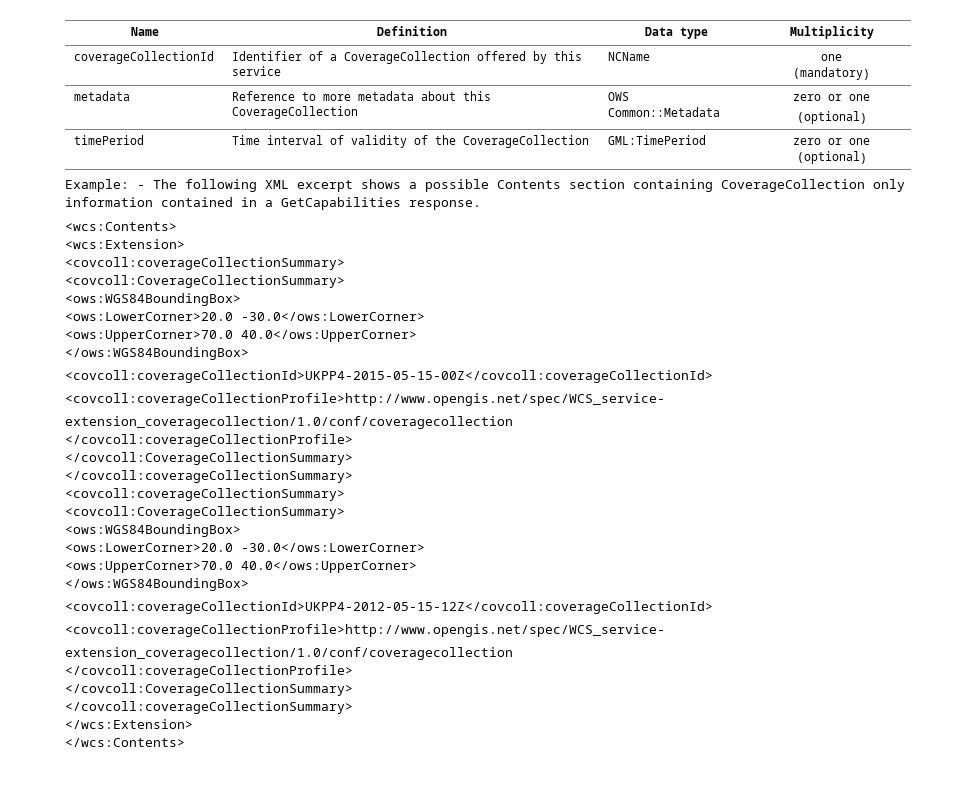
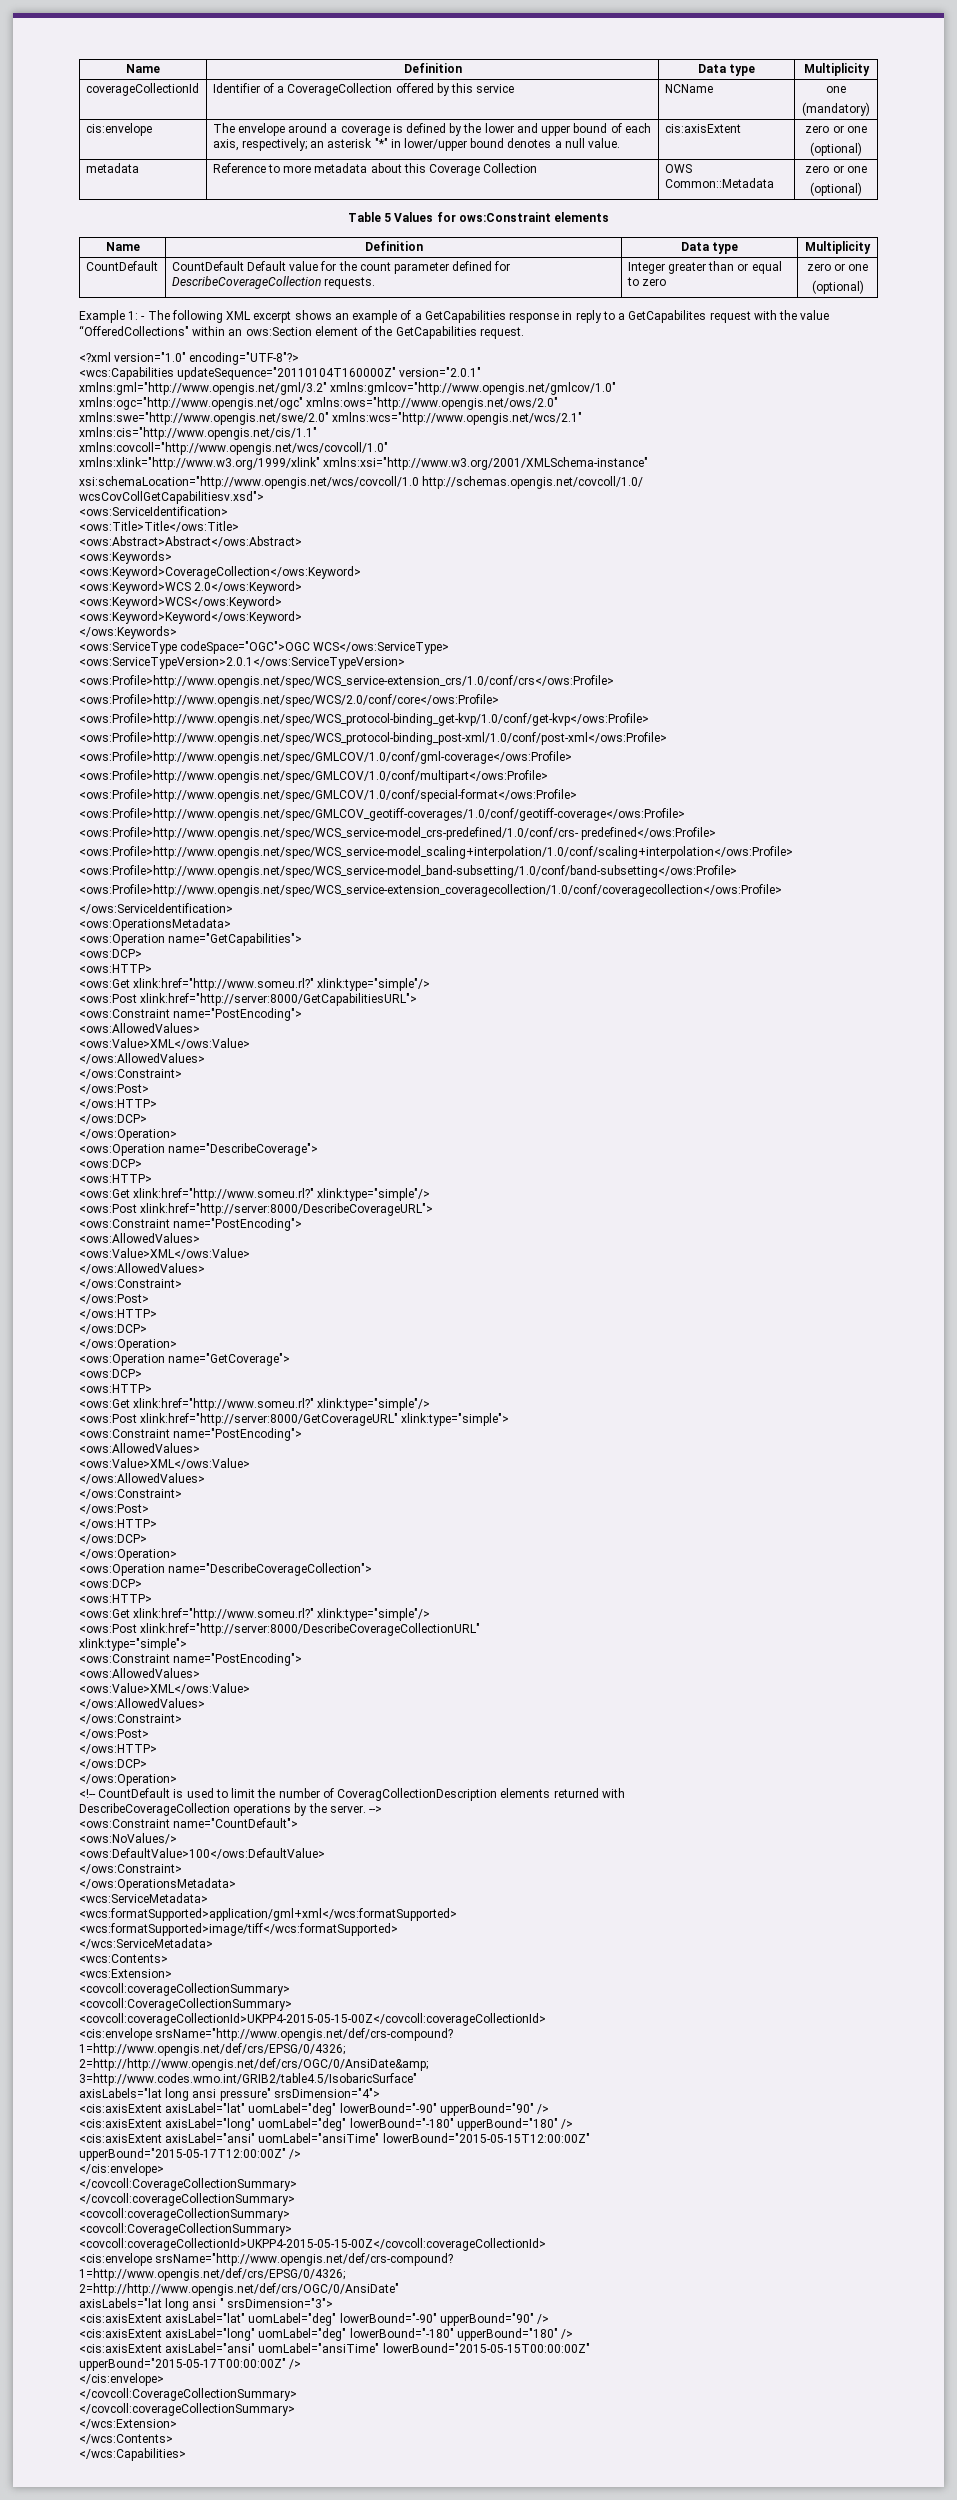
(870, 73) none -> [85,123,152,136] [212,123,651,136] [212,138,621,151] [664,124,741,133] [805,125,867,133] [810,142,862,156] // cis:envelope | The envelope around a coverage is defined by the lower and upper bound of each axis, respectively; an asterisk "*" in lower/upper bound denotes a null value. | cis:axisExtent | zero or one // (optional)
[231,106,358,119] CoverageCollection -> [429,163,538,176] Coverage Collection
[73,135,144,145] [231,135,589,148] [607,135,706,145] [793,138,870,145] [796,151,867,164] [65,179,129,192] // timePeriod | Time interval of validity of the CoverageCollection | GML:TimePeriod | zero or one (optional) // Example: -> [347,212,610,222] [105,242,140,251] [364,241,423,251] [680,242,739,254] [805,241,871,254] [85,261,158,271] [171,261,511,274] [171,276,375,289] [627,261,782,274] [626,277,666,286] [806,263,869,271] [811,280,864,294] [79,310,139,323] // Table 5 Values for ows:Constraint elements // Name | Definition | Data type | Multiplicity // CountDefault | CountDefault Default value for the count parameter defined for DescribeCoverageCollection requests. | Integer greater than or equal to zero | zero or one // (optional) // Example 1:
[409,179,905,192] [65,197,481,210] [65,222,177,231] [65,239,185,249] [65,257,345,270] [65,275,345,288] [65,293,241,306] [65,312,425,321] [65,330,417,342] [65,347,249,360] [65,370,713,383] [65,393,665,406] [65,416,513,429] [65,434,353,447] [65,452,353,465] [65,470,353,483] [65,488,345,501] [65,506,345,519] [65,524,241,537] [65,543,425,552] [65,561,417,573] [65,578,249,591] [65,601,713,614] [65,624,665,637] [65,647,513,660] [65,665,353,678] a possible Contents section containing CoverageCollection only information contained in a GetCapabilities response. // <wcs:Contents> // <wcs:Extension> // <covcoll:coverageCollectionSummary> // <covcoll:CoverageCollectionSummary> // <ows:WGS84BoundingBox> // <ows:LowerCorner>20.0 -30.0</ows:LowerCorner> // <ows:UpperCorner>70.0 40.0</ows:UpperCorner> // </ows:WGS84BoundingBox> // <covcoll:coverageCollectionId>UKPP4-2015-05-15-00Z</covcoll:coverageCollectionId> // <covcoll:coverageCollectionProfile>http://www.opengis.net/spec/WCS_service- // extension_coveragecollection/1.0/conf/coveragecollection // </covcoll:coverageCollectionProfile> // </covcoll:CoverageCollectionSummary> // </covcoll:coverageCollectionSummary> // <covcoll:coverageCollectionSummary> // <covcoll:CoverageCollectionSummary> // <ows:WGS84BoundingBox> // <ows:LowerCorner>20.0 -30.0</ows:LowerCorner> // <ows:UpperCorner>70.0 40.0</ows:UpperCorner> // </ows:WGS84BoundingBox> // <covcoll:coverageCollectionId>UKPP4-2012-05-15-12Z</covcoll:coverageCollectionId> // <covcoll:coverageCollectionProfile>http://www.opengis.net/spec/WCS_service- // extension_coveragecollection/1.0/conf/coveragecollection // </covcoll:coverageCollectionProfile> -> [334,310,830,323] [79,325,524,339] [79,352,300,365] [79,367,482,380] [79,382,617,395] [79,397,559,410] [79,412,583,425] [79,427,317,440] [79,442,388,455] [79,457,649,470] [79,476,644,489] [79,491,264,504] [79,506,228,516] [79,521,239,532] [79,536,302,547] [79,551,172,564] [79,566,361,579] [79,581,303,594] [79,596,282,609] [79,611,302,624] [79,626,177,639] [79,641,450,654] [79,657,405,669] [79,675,614,688] [79,694,499,707] [79,713,649,726] [79,732,667,745] [79,751,572,764] [79,770,548,783] [79,789,577,802] [79,808,685,821] [79,827,717,840] [79,846,793,859] [79,865,737,878] [79,884,782,897] [79,903,233,914] [79,918,231,931] [79,933,303,946] [79,949,142,958] [79,964,152,973] [79,978,431,991] [79,993,418,1006] [79,1008,303,1021] [79,1023,200,1033] [79,1038,250,1049] [79,1053,205,1064] [79,1069,182,1079] [79,1084,149,1094] [79,1099,157,1109] [79,1114,147,1124] [79,1129,177,1141] [79,1143,319,1156] [79,1159,142,1168] [79,1174,152,1183] [79,1188,431,1201] [79,1203,434,1216] [79,1218,303,1231] [79,1233,200,1243] [79,1248,250,1259] [79,1263,205,1274] [79,1279,182,1289] [79,1294,149,1304] [79,1309,157,1319] [79,1324,147,1334] [79,1339,177,1351] [79,1353,291,1366] [79,1369,142,1378] [79,1384,152,1393] [79,1398,431,1411] [79,1413,510,1426] [79,1428,303,1441] [79,1443,200,1453] [79,1458,250,1469] [79,1473,205,1484] [79,1489,182,1499] [79,1504,149,1514] [79,1519,157,1529] [79,1534,147,1544] [79,1549,177,1561] [79,1563,373,1576] [79,1579,142,1588] [79,1594,152,1603] [79,1608,431,1621] [79,1623,481,1636] [79,1638,187,1651] [79,1653,303,1666] [79,1668,200,1678] [79,1683,250,1694] [79,1698,205,1709] [79,1714,182,1724] [79,1729,149,1739] [79,1744,157,1754] [79,1759,147,1769] [79,1774,177,1786] [79,1788,625,1801] [79,1803,383,1816] [79,1818,299,1828] [79,1833,177,1844] [79,1848,325,1859] [79,1864,182,1874] [79,1878,236,1891] [79,1893,208,1903] [79,1908,457,1921] [79,1923,398,1936] [79,1938,213,1949] [79,1954,168,1963] [79,1969,172,1978] [79,1983,290,1996] [79,1998,292,2011] [79,2013,546,2026] [79,2028,454,2041] [79,2043,345,2056] [79,2058,428,2071] [79,2073,417,2086] [79,2088,380,2101] [79,2103,550,2116] [79,2118,574,2131] [79,2133,590,2143] [79,2148,302,2161] [79,2163,164,2176] [79,2178,297,2191] [79,2193,295,2206] [79,2208,290,2221] [79,2223,292,2236] [79,2238,546,2251] [79,2253,454,2266] [79,2268,345,2281] [79,2283,399,2296] [79,2298,333,2311] [79,2313,550,2326] [79,2328,574,2341] [79,2343,590,2353] [79,2358,302,2371] [79,2373,164,2386] an example of a GetCapabilities response in reply to a GetCapabilites request with the value “OfferedCollections" within an ows:Section element of the GetCapabilities request. // <?xml version="1.0" encoding="UTF-8"?> // <wcs:Capabilities updateSequence="20110104T160000Z" version="2.0.1" // xmlns:gml="http://www.opengis.net/gml/3.2" xmlns:gmlcov="http://www.opengis.net/gmlcov/1.0" // xmlns:ogc="http://www.opengis.net/ogc" xmlns:ows="http://www.opengis.net/ows/2.0" // xmlns:swe="http://www.opengis.net/swe/2.0" xmlns:wcs="http://www.opengis.net/wcs/2.1" // xmlns:cis="http://www.opengis.net/cis/1.1" // xmlns:covcoll="http://www.opengis.net/wcs/covcoll/1.0" // xmlns:xlink="http://www.w3.org/1999/xlink" xmlns:xsi="http://www.w3.org/2001/XMLSchema-instance" // xsi:schemaLocation="http://www.opengis.net/wcs/covcoll/1.0 http://schemas.opengis.net/covcoll/1.0/ // wcsCovCollGetCapabilitiesv.xsd"> // <ows:ServiceIdentification> // <ows:Title>Title</ows:Title> // <ows:Abstract>Abstract</ows:Abstract> // <ows:Keywords> // <ows:Keyword>CoverageCollection</ows:Keyword> // <ows:Keyword>WCS 2.0</ows:Keyword> // <ows:Keyword>WCS</ows:Keyword> // <ows:Keyword>Keyword</ows:Keyword> // </ows:Keywords> // <ows:ServiceType codeSpace="OGC">OGC WCS</ows:ServiceType> // <ows:ServiceTypeVersion>2.0.1</ows:ServiceTypeVersion> // <ows:Profile>http://www.opengis.net/spec/WCS_service-extension_crs/1.0/conf/crs</ows:Profile> // <ows:Profile>http://www.opengis.net/spec/WCS/2.0/conf/core</ows:Profile> // <ows:Profile>http://www.opengis.net/spec/WCS_protocol-binding_get-kvp/1.0/conf/get-kvp</ows:Profile> // <ows:Profile>http://www.opengis.net/spec/WCS_protocol-binding_post-xml/1.0/conf/post-xml</ows:Profile> // <ows:Profile>http://www.opengis.net/spec/GMLCOV/1.0/conf/gml-coverage</ows:Profile> // <ows:Profile>http://www.opengis.net/spec/GMLCOV/1.0/conf/multipart</ows:Profile> // <ows:Profile>http://www.opengis.net/spec/GMLCOV/1.0/conf/special-format</ows:Profile> // <ows:Profile>http://www.opengis.net/spec/GMLCOV_geotiff-coverages/1.0/conf/geotiff-coverage</ows:Profile> // <ows:Profile>http://www.opengis.net/spec/WCS_service-model_crs-predefined/1.0/conf/crs- predefined</ows:Profile> // <ows:Profile>http://www.opengis.net/spec/WCS_service-model_scaling+interpolation/1.0/conf/scaling+interpolation</ows:Profile> // <ows:Profile>http://www.opengis.net/spec/WCS_service-model_band-subsetting/1.0/conf/band-subsetting</ows:Profile> // <ows:Profile>http://www.opengis.net/spec/WCS_service-extension_coveragecollection/1.0/conf/coveragecollection</ows:Profile> // </ows:ServiceIdentification> // <ows:OperationsMetadata> // <ows:Operation name="GetCapabilities"> // <ows:DCP> // <ows:HTTP> // <ows:Get xlink:href="http://www.someu.rl?" xlink:type="simple"/> // <ows:Post xlink:href="http://server:8000/GetCapabilitiesURL"> // <ows:Constraint name="PostEncoding"> // <ows:AllowedValues> // <ows:Value>XML</ows:Value> // </ows:AllowedValues> // </ows:Constraint> // </ows:Post> // </ows:HTTP> // </ows:DCP> // </ows:Operation> // <ows:Operation name="DescribeCoverage"> // <ows:DCP> // <ows:HTTP> // <ows:Get xlink:href="http://www.someu.rl?" xlink:type="simple"/> // <ows:Post xlink:href="http://server:8000/DescribeCoverageURL"> // <ows:Constraint name="PostEncoding"> // <ows:AllowedValues> // <ows:Value>XML</ows:Value> // </ows:AllowedValues> // </ows:Constraint> // </ows:Post> // </ows:HTTP> // </ows:DCP> // </ows:Operation> // <ows:Operation name="GetCoverage"> // <ows:DCP> // <ows:HTTP> // <ows:Get xlink:href="http://www.someu.rl?" xlink:type="simple"/> // <ows:Post xlink:href="http://server:8000/GetCoverageURL" xlink:type="simple"> // <ows:Constraint name="PostEncoding"> // <ows:AllowedValues> // <ows:Value>XML</ows:Value> // </ows:AllowedValues> // </ows:Constraint> // </ows:Post> // </ows:HTTP> // </ows:DCP> // </ows:Operation> // <ows:Operation name="DescribeCoverageCollection"> // <ows:DCP> // <ows:HTTP> // <ows:Get xlink:href="http://www.someu.rl?" xlink:type="simple"/> // <ows:Post xlink:href="http://server:8000/DescribeCoverageCollectionURL" // xlink:type="simple"> // <ows:Constraint name="PostEncoding"> // <ows:AllowedValues> // <ows:Value>XML</ows:Value> // </ows:AllowedValues> // </ows:Constraint> // </ows:Post> // </ows:HTTP> // </ows:DCP> // </ows:Operation> // <!-- CountDefault is used to limit the number of CoveragCollectionDescription elements returned with // DescribeCoverageCollection operations by the server. --> // <ows:Constraint name="CountDefault"> // <ows:NoValues/> // <ows:DefaultValue>100</ows:DefaultValue> // </ows:Constraint> // </ows:OperationsMetadata> // <wcs:ServiceMetadata> // <wcs:formatSupported>application/gml+xml</wcs:formatSupported> // <wcs:formatSupported>image/tiff</wcs:formatSupported> // </wcs:ServiceMetadata> // <wcs:Contents> // <wcs:Extension> // <covcoll:coverageCollectionSummary> // <covcoll:CoverageCollectionSummary> // <covcoll:coverageCollectionId>UKPP4-2015-05-15-00Z</covcoll:coverageCollectionId> // <cis:envelope srsName="http://www.opengis.net/def/crs-compound? // 1=http://www.opengis.net/def/crs/EPSG/0/4326; // 2=http://http://www.opengis.net/def/crs/OGC/0/AnsiDate&amp; // 3=http://www.codes.wmo.int/GRIB2/table4.5/IsobaricSurface" // axisLabels="lat long ansi pressure" srsDimension="4"> // <cis:axisExtent axisLabel="lat" uomLabel="deg" lowerBound="-90" upperBound="90" /> // <cis:axisExtent axisLabel="long" uomLabel="deg" lowerBound="-180" upperBound="180" /> // <cis:axisExtent axisLabel="ansi" uomLabel="ansiTime" lowerBound="2015-05-15T12:00:00Z" // upperBound="2015-05-17T12:00:00Z" /> // </cis:envelope> // </covcoll:CoverageCollectionSummary> // </covcoll:coverageCollectionSummary> // <covcoll:coverageCollectionSummary> // <covcoll:CoverageCollectionSummary> // <covcoll:coverageCollectionId>UKPP4-2015-05-15-00Z</covcoll:coverageCollectionId> // <cis:envelope srsName="http://www.opengis.net/def/crs-compound? // 1=http://www.opengis.net/def/crs/EPSG/0/4326; // 2=http://http://www.opengis.net/def/crs/OGC/0/AnsiDate" // axisLabels="lat long ansi " srsDimension="3"> // <cis:axisExtent axisLabel="lat" uomLabel="deg" lowerBound="-90" upperBound="90" /> // <cis:axisExtent axisLabel="long" uomLabel="deg" lowerBound="-180" upperBound="180" /> // <cis:axisExtent axisLabel="ansi" uomLabel="ansiTime" lowerBound="2015-05-15T00:00:00Z" // upperBound="2015-05-17T00:00:00Z" /> // </cis:envelope>
(185, 742) none -> [79,2448,186,2461] // </wcs:Capabilities>

